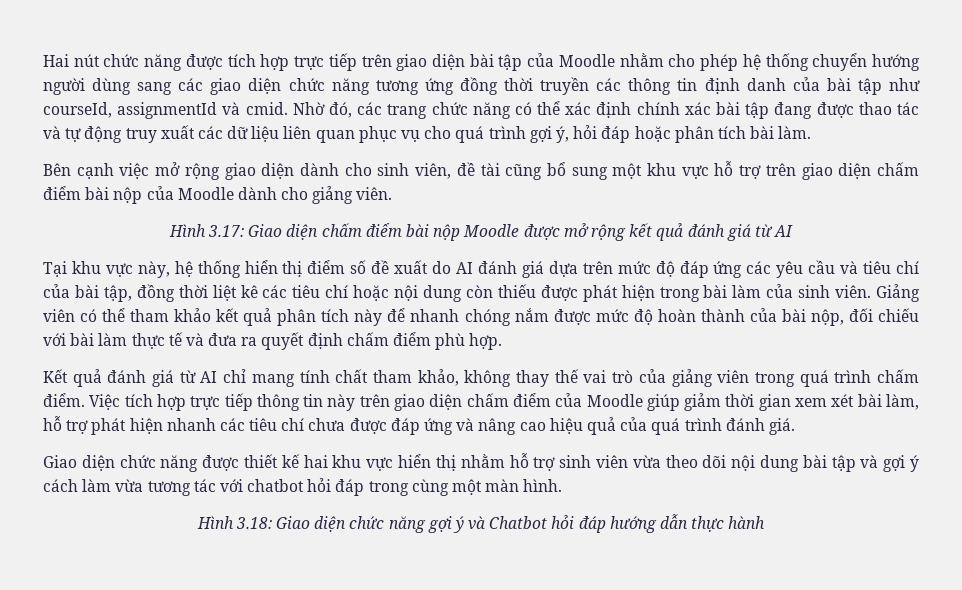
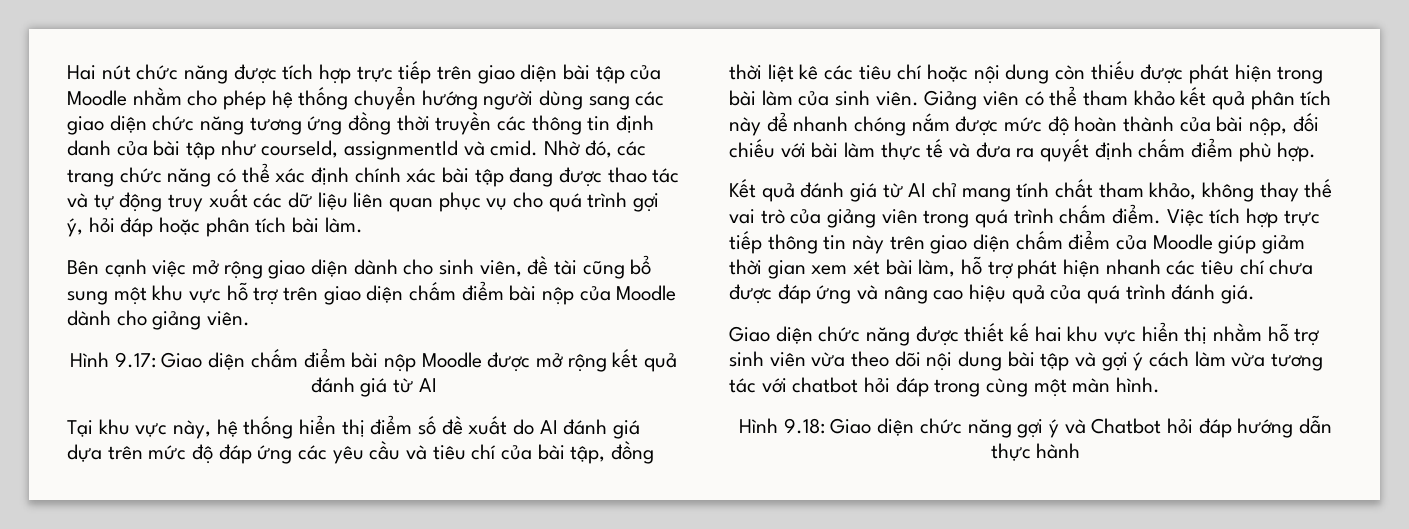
[208,225,245,237] 3.17: -> [114,352,156,368] 9.17:
[235,517,272,529] 3.18: -> [783,418,825,434] 9.18:

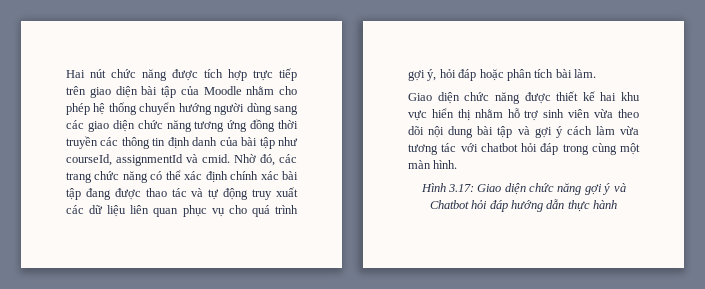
[67,255,652,279] [67,281,677,305] [67,310,251,330] [70,348,677,372] [310,377,437,397] [67,415,641,439] [67,441,655,464] [729,61,1324,84] [729,86,1332,110] [729,112,1319,136] [729,138,1317,162] [729,179,1333,202] [729,204,1320,228] [729,230,1306,254] [729,256,1314,279] [729,284,1256,304] // Bên cạnh việc mở rộng giao diện dành cho sinh viên, đề tài cũng bổ sung một khu vực hỗ trợ trên giao diện chấm điểm bài nộp của Moodle dành cho giảng viên. // Hình 9.17: Giao diện chấm điểm bài nộp Moodle được mở rộng kết quả đánh giá từ AI // Tại khu vực này, hệ thống hiển thị điểm số đề xuất do AI đánh giá dựa trên mức độ đáp ứng các yêu cầu và tiêu chí của bài tập, đồng thời liệt kê các tiêu chí hoặc nội dung còn thiếu được phát hiện trong bài làm của sinh viên. Giảng viên có thể tham khảo kết quả phân tích này để nhanh chóng nắm được mức độ hoàn thành của bài nộp, đối chiếu với bài làm thực tế và đưa ra quyết định chấm điểm phù hợp. // Kết quả đánh giá từ AI chỉ mang tính chất tham khảo, không thay thế vai trò của giảng viên trong quá trình chấm điểm. Việc tích hợp trực tiếp thông tin này trên giao diện chấm điểm của Moodle giúp giảm thời gian xem xét bài làm, hỗ trợ phát hiện nhanh các tiêu chí chưa được đáp ứng và nâng cao hiệu quả của quá trình đánh giá. -> (596, 73) none
[783,418,825,434] 9.18: -> [447,184,474,192] 3.17:

